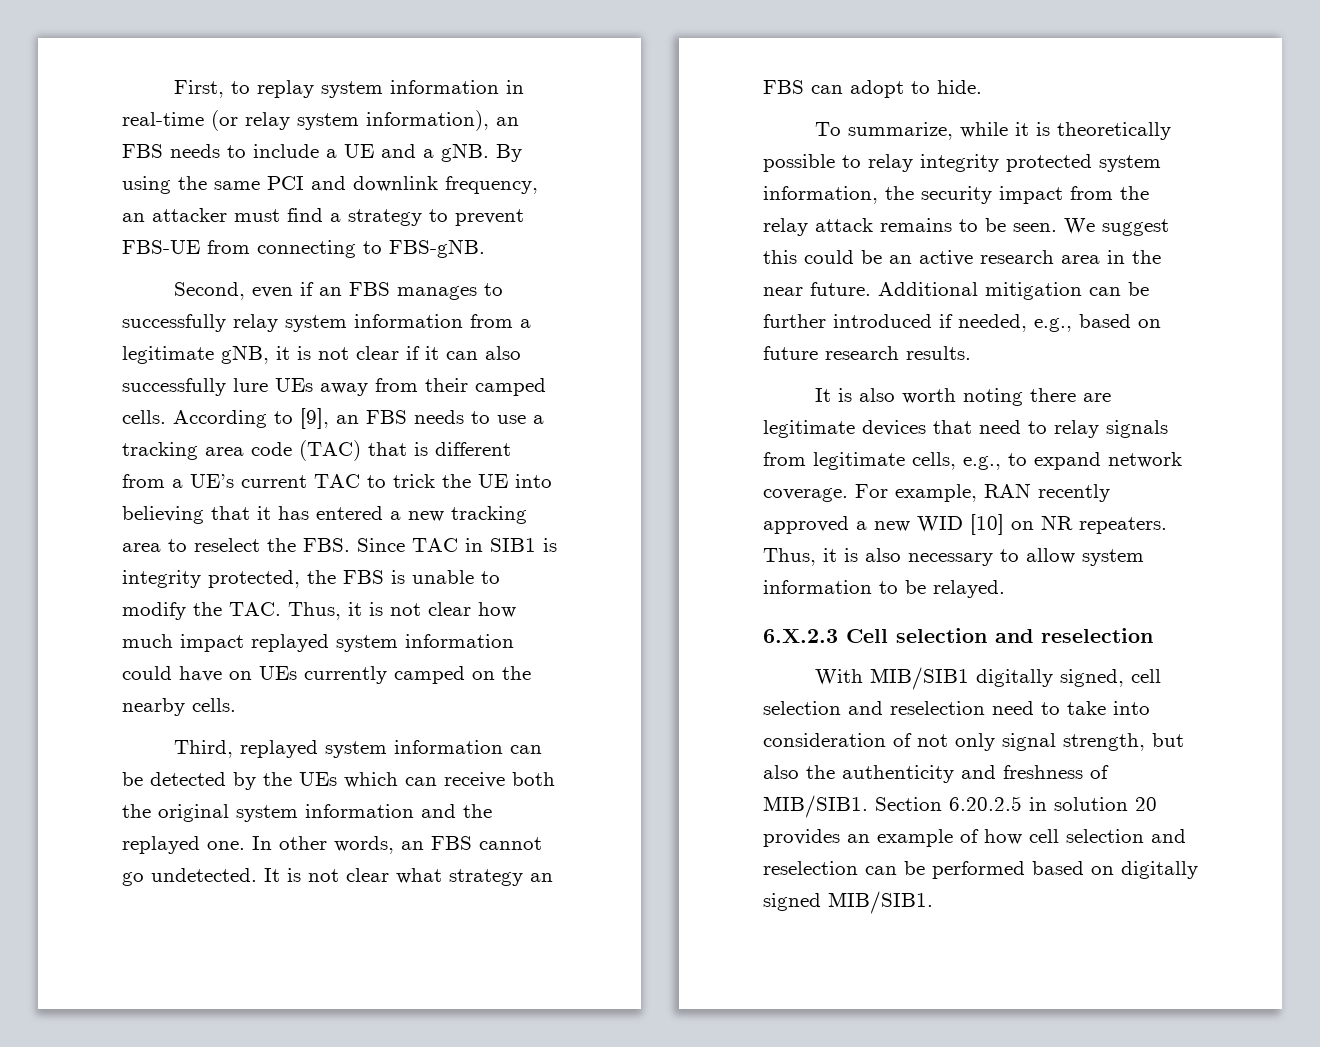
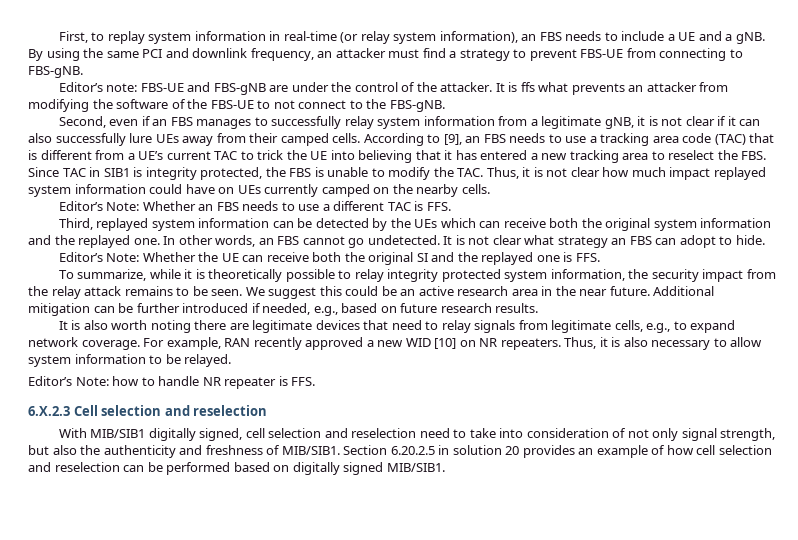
(485, 248) none -> [58,82,729,95] [28,99,445,112] // Editor’s note: FBS-UE and FBS-gNB are under the control of the attacker. It is ffs what prevents an attacker from modifying the software of the FBS-UE to not connect to the FBS-gNB.
(236, 705) none -> [58,201,451,211] // Editor’s Note: Whether an FBS needs to use a different TAC is FFS.
(982, 87) none -> [58,252,600,265] // Editor’s Note: Whether the UE can receive both the original SI and the replayed one is FFS.
(1005, 589) none -> [28,376,316,389] // Editor’s Note: how to handle NR repeater is FFS.

